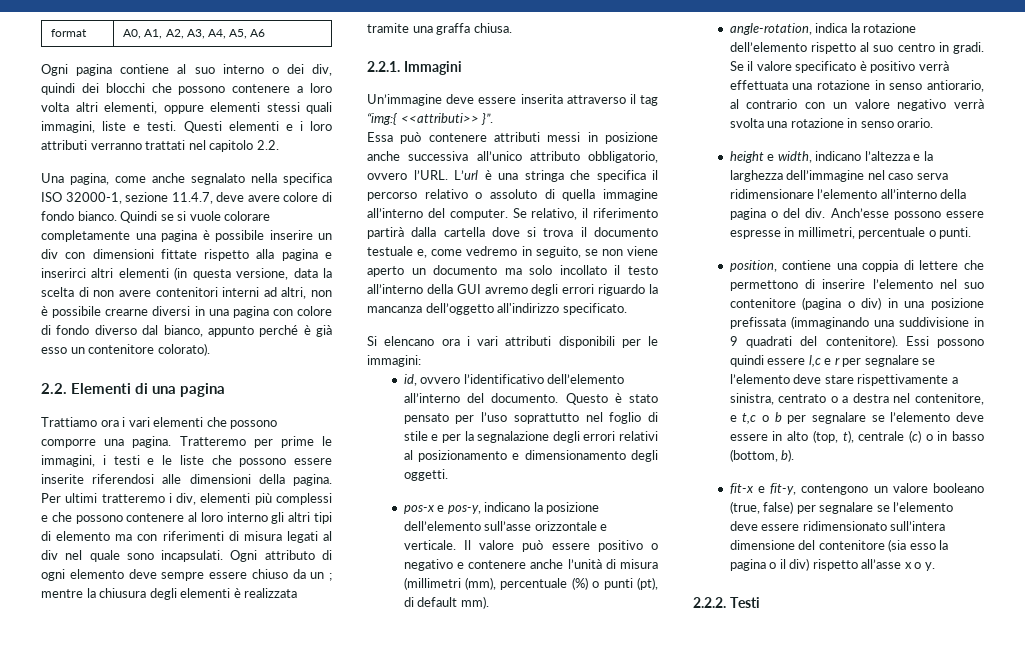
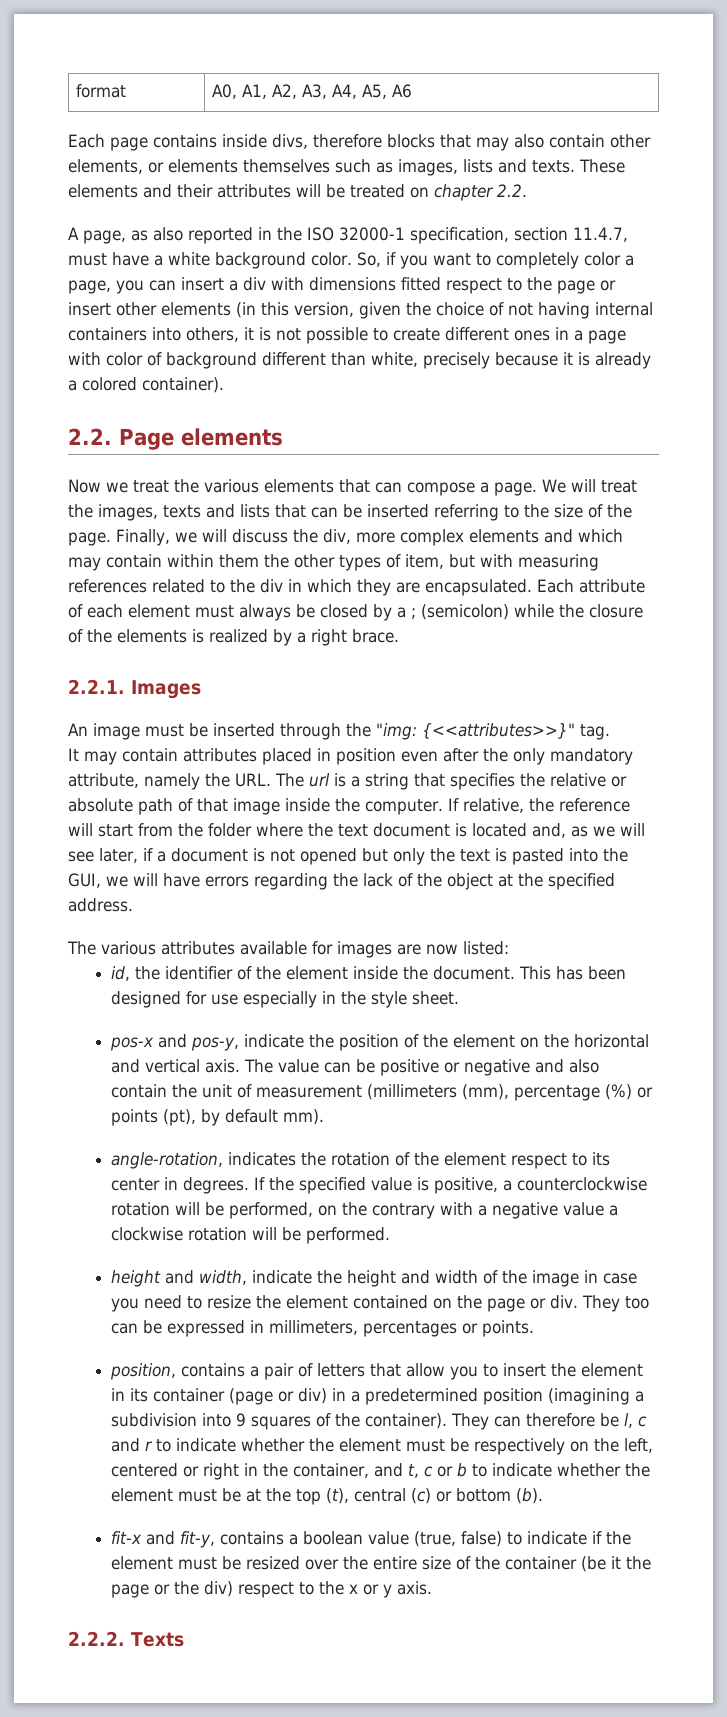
[41,64,332,76] [41,83,332,95] [41,102,332,114] [41,121,332,133] [41,140,279,152] [41,173,332,185] [41,192,332,204] [41,211,271,223] [41,230,332,242] [41,249,332,261] [41,267,332,280] [41,287,332,299] [41,306,332,318] [41,325,332,337] [41,343,210,356] [41,383,226,397] [41,417,278,429] [41,436,332,448] [41,455,332,467] [41,474,332,486] [41,493,332,505] [41,512,332,524] [41,531,332,543] [41,550,332,562] [41,569,332,581] [41,588,298,600] [367,23,512,35] [367,61,462,75] [367,94,658,106] [367,113,494,125] [367,132,658,144] [367,151,658,163] [367,170,658,182] [367,189,658,201] [367,208,658,220] [367,227,658,239] [367,246,658,258] [367,265,658,277] [367,284,658,296] [367,303,627,315] [367,336,658,348] [367,355,421,367] [403,374,625,386] [403,393,658,405] [403,412,658,424] [403,431,658,443] [403,450,658,462] [403,469,448,481] [403,502,600,514] [403,521,608,531] [403,540,658,552] [403,559,658,571] [403,577,658,590] [403,596,489,609] [729,23,917,35] [729,42,984,54] [729,61,949,73] [729,80,984,92] [729,99,984,111] [729,118,934,128] [729,151,933,163] [729,170,948,182] [729,189,967,199] [729,208,984,220] [729,227,972,239] [729,260,984,272] [729,279,984,291] [729,297,984,310] [729,316,984,329] [729,335,984,348] [729,355,936,367] [729,374,958,386] [729,393,984,405] [729,412,984,424] [729,430,984,443] [729,449,795,462] [729,483,984,495] [729,501,954,514] [729,521,946,531] [729,539,949,552] [729,558,935,571] Ogni pagina contiene al suo interno o dei div, quindi dei blocchi che possono contenere a loro volta altri elementi, oppure elementi stessi quali immagini, liste e testi. Questi elementi e i loro attributi verranno trattati nel capitolo 2.2. // Una pagina, come anche segnalato nella specifica ISO 32000-1, sezione 11.4.7, deve avere colore di fondo bianco. Quindi se si vuole colorare completamente una pagina è possibile inserire un div con dimensioni fittate rispetto alla pagina e inserirci altri elementi (in questa versione, data la scelta di non avere contenitori interni ad altri, non è possibile crearne diversi in una pagina con colore di fondo diverso dal bianco, appunto perché è già esso un contenitore colorato). // 2.2. Elementi di una pagina // Trattiamo ora i vari elementi che possono comporre una pagina. Tratteremo per prime le immagini, i testi e le liste che possono essere inserite riferendosi alle dimensioni della pagina. Per ultimi tratteremo i div, elementi più complessi e che possono contenere al loro interno gli altri tipi di elemento ma con riferimenti di misura legati al div nel quale sono incapsulati. Ogni attributo di ogni elemento deve sempre essere chiuso da un ; mentre la chiusura degli elementi è realizzata tramite una graffa chiusa. // 2.2.1. Immagini // Un’immagine deve essere inserita attraverso il tag “img:{ <<attributi>> }”. // Essa può contenere attributi messi in posizione anche successiva all’unico attributo obbligatorio, ovvero l’URL. L’url è una stringa che specifica il percorso relativo o assoluto di quella immagine all’interno del computer. Se relativo, il riferimento partirà dalla cartella dove si trova il documento testuale e, come vedremo in seguito, se non viene aperto un documento ma solo incollato il testo all’interno della GUI avremo degli errori riguardo la mancanza dell’oggetto all'indirizzo specificato. // Si elencano ora i vari attributi disponibili per le immagini: // id, ovvero l’identificativo dell’elemento all’interno del documento. Questo è stato pensato per l’uso soprattutto nel foglio di stile e per la segnalazione degli errori relativi al posizionamento e dimensionamento degli oggetti. // pos-x e pos-y, indicano la posizione dell’elemento sull’asse orizzontale e verticale. Il valore può essere positivo o negativo e contenere anche l’unità di misura (millimetri (mm), percentuale (%) o punti (pt), di default mm). // angle-rotation, indica la rotazione dell’elemento rispetto al suo centro in gradi. Se il valore specificato è positivo verrà effettuata una rotazione in senso antiorario, al contrario con un valore negativo verrà svolta una rotazione in senso orario. // height e width, indicano l’altezza e la larghezza dell’immagine nel caso serva ridimensionare l’elemento all’interno della pagina o del div. Anch’esse possono essere espresse in millimetri, percentuale o punti. // position, contiene una coppia di lettere che permettono di inserire l’elemento nel suo contenitore (pagina o div) in una posizione prefissata (immaginando una suddivisione in 9 quadrati del contenitore). Essi possono quindi essere l,c e r per segnalare se l’elemento deve stare rispettivamente a sinistra, centrato o a destra nel contenitore, e t,c o b per segnalare se l’elemento deve essere in alto (top, t), centrale (c) o in basso (bottom, b). // fit-x e fit-y, contengono un valore booleano (true, false) per segnalare se l’elemento deve essere ridimensionato sull’intera dimensione del contenitore (sia esso la pagina o il div) rispetto all’asse x o y. -> [68,134,651,151] [68,159,625,176] [68,184,527,201] [68,227,628,244] [68,252,634,269] [68,277,616,294] [68,302,653,319] [68,327,626,344] [68,352,651,369] [68,377,224,393] [68,428,283,450] [68,479,637,496] [68,504,632,521] [68,529,623,546] [68,554,599,571] [68,579,645,596] [68,604,643,621] [68,629,399,646] [68,679,201,699] [68,723,610,740] [68,748,633,765] [68,773,627,790] [68,798,630,815] [68,823,645,838] [68,848,628,865] [68,873,615,890] [68,898,133,912] [67,941,509,958] [111,966,627,981] [111,991,460,1008] [110,1034,650,1051] [111,1059,600,1076] [111,1084,654,1101] [111,1109,325,1126] [111,1152,611,1169] [111,1177,648,1194] [111,1202,619,1219] [111,1227,391,1244] [111,1270,638,1287] [111,1295,650,1312] [111,1320,535,1337] [110,1363,644,1380] [111,1388,645,1405] [111,1413,648,1430] [111,1438,654,1455] [111,1463,651,1480] [111,1488,544,1505] [111,1531,632,1548] [111,1556,652,1572] [111,1581,433,1598] Each page contains inside divs, therefore blocks that may also contain other elements, or elements themselves such as images, lists and texts. These elements and their attributes will be treated on chapter 2.2. // A page, as also reported in the ISO 32000-1 specification, section 11.4.7, must have a white background color. So, if you want to completely color a page, you can insert a div with dimensions fitted respect to the page or insert other elements (in this version, given the choice of not having internal containers into others, it is not possible to create different ones in a page with color of background different than white, precisely because it is already a colored container). // 2.2. Page elements // Now we treat the various elements that can compose a page. We will treat the images, texts and lists that can be inserted referring to the size of the page. Finally, we will discuss the div, more complex elements and which may contain within them the other types of item, but with measuring references related to the div in which they are encapsulated. Each attribute of each element must always be closed by a ; (semicolon) while the closure of the elements is realized by a right brace. // 2.2.1. Images // An image must be inserted through the "img: {<<attributes>>}" tag. // It may contain attributes placed in position even after the only mandatory attribute, namely the URL. The url is a string that specifies the relative or absolute path of that image inside the computer. If relative, the reference will start from the folder where the text document is located and, as we will see later, if a document is not opened but only the text is pasted into the GUI, we will have errors regarding the lack of the object at the specified address. // The various attributes available for images are now listed: // id, the identifier of the element inside the document. This has been designed for use especially in the style sheet. // pos-x and pos-y, indicate the position of the element on the horizontal and vertical axis. The value can be positive or negative and also contain the unit of measurement (millimeters (mm), percentage (%) or points (pt), by default mm). // angle-rotation, indicates the rotation of the element respect to its center in degrees. If the specified value is positive, a counterclockwise rotation will be performed, on the contrary with a negative value a clockwise rotation will be performed. // height and width, indicate the height and width of the image in case you need to resize the element contained on the page or div. They too can be expressed in millimeters, percentages or points. // position, contains a pair of letters that allow you to insert the element in its container (page or div) in a predetermined position (imagining a subdivision into 9 squares of the container). They can therefore be l, c and r to indicate whether the element must be respectively on the left, centered or right in the container, and t, c or b to indicate whether the element must be at the top (t), central (c) or bottom (b). // fit-x and fit-y, contains a boolean value (true, false) to indicate if the element must be resized over the entire size of the container (be it the page or the div) respect to the x or y axis.
[729,597,760,608] Testi -> [131,1632,184,1647] Texts

